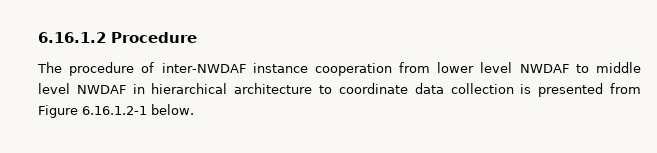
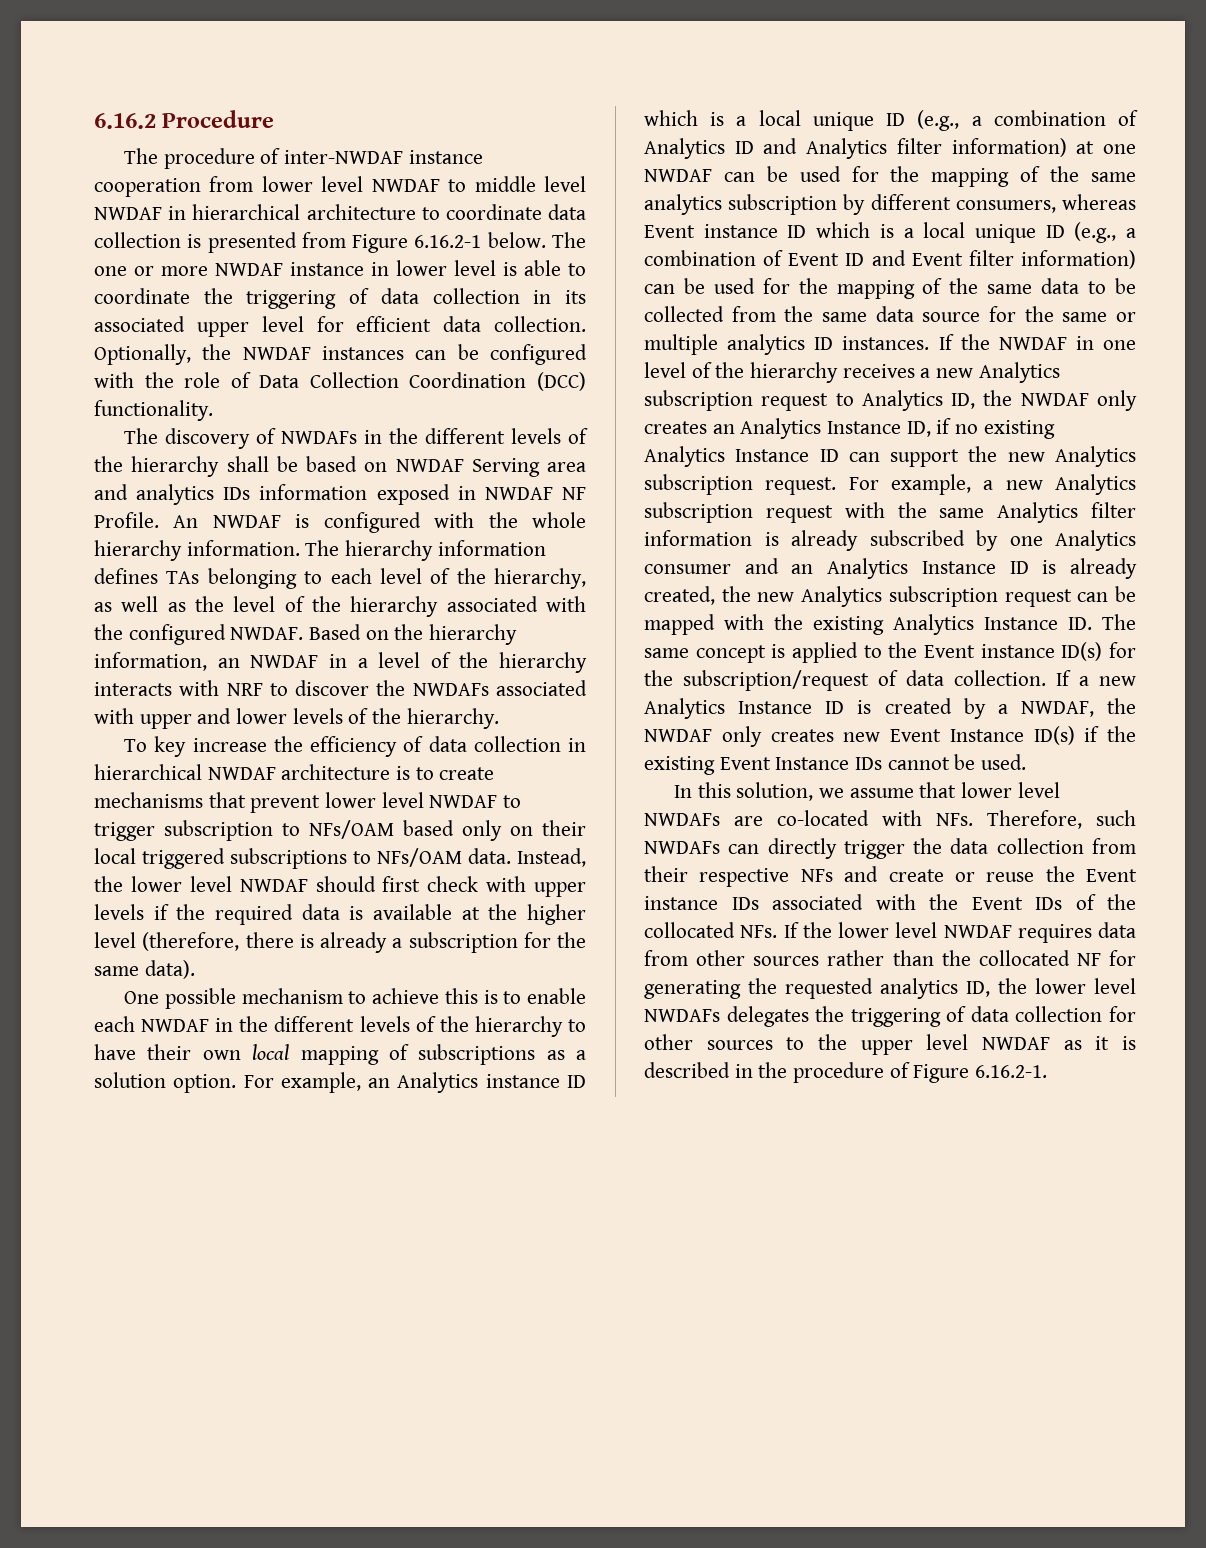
[38,32,106,43] 6.16.1.2 -> [94,113,156,129] 6.16.2
[82,104,194,115] 6.16.1.2-1 below. -> [414,232,586,248] [94,260,586,276] [94,288,586,309] [94,316,586,337] [94,344,587,365] [94,372,586,391] [94,400,213,421] [124,428,588,449] [94,456,586,477] [94,484,587,505] [94,512,586,533] [94,540,546,561] [94,568,586,589] [94,596,586,617] [94,624,518,645] [94,652,587,673] [94,680,587,696] [94,708,499,729] [124,736,586,757] [94,764,495,780] [94,792,522,813] [94,820,586,841] [94,848,586,869] [94,876,586,897] [94,904,586,925] [94,932,586,953] [94,960,195,979] [124,988,586,1009] [94,1016,586,1037] [94,1044,586,1065] [94,1072,586,1093] [644,110,1138,131] [644,138,1136,159] [644,166,1136,187] [644,194,1136,215] [644,222,1136,243] [644,250,1136,269] [644,278,1136,299] [644,306,1136,322] [644,334,1136,355] [644,362,1060,383] [644,390,1137,411] [644,418,1055,439] [644,446,1136,467] [644,474,1136,495] [644,502,1136,523] [644,530,1136,551] [644,558,1137,579] [644,586,1136,607] [644,614,1136,635] [644,642,1136,663] [644,670,1136,691] [644,698,1136,719] [644,726,1136,747] [644,754,1027,775] [674,782,1060,801] [644,810,1136,829] [644,838,1136,859] [644,866,1137,887] [644,894,1136,910] [644,922,1136,943] [644,950,1136,966] [644,978,1136,999] [644,1006,1136,1027] [644,1034,1136,1055] [644,1062,1048,1083] 6.16.2-1 below. The one or more NWDAF instance in lower level is able to coordinate the triggering of data collection in its associated upper level for efficient data collection. Optionally, the NWDAF instances can be configured with the role of Data Collection Coordination (DCC) functionality. // The discovery of NWDAFs in the different levels of the hierarchy shall be based on NWDAF Serving area and analytics IDs information exposed in NWDAF NF Profile. An NWDAF is configured with the whole hierarchy information. The hierarchy information defines TAs belonging to each level of the hierarchy, as well as the level of the hierarchy associated with the configured NWDAF. Based on the hierarchy information, an NWDAF in a level of the hierarchy interacts with NRF to discover the NWDAFs associated with upper and lower levels of the hierarchy. // To key increase the efficiency of data collection in hierarchical NWDAF architecture is to create mechanisms that prevent lower level NWDAF to trigger subscription to NFs/OAM based only on their local triggered subscriptions to NFs/OAM data. Instead, the lower level NWDAF should first check with upper levels if the required data is available at the higher level (therefore, there is already a subscription for the same data). // One possible mechanism to achieve this is to enable each NWDAF in the different levels of the hierarchy to have their own local mapping of subscriptions as a solution option. For example, an Analytics instance ID which is a local unique ID (e.g., a combination of Analytics ID and Analytics filter information) at one NWDAF can be used for the mapping of the same analytics subscription by different consumers, whereas Event instance ID which is a local unique ID (e.g., a combination of Event ID and Event filter information) can be used for the mapping of the same data to be collected from the same data source for the same or multiple analytics ID instances. If the NWDAF in one level of the hierarchy receives a new Analytics subscription request to Analytics ID, the NWDAF only creates an Analytics Instance ID, if no existing Analytics Instance ID can support the new Analytics subscription request. For example, a new Analytics subscription request with the same Analytics filter information is already subscribed by one Analytics consumer and an Analytics Instance ID is already created, the new Analytics subscription request can be mapped with the existing Analytics Instance ID. The same concept is applied to the Event instance ID(s) for the subscription/request of data collection. If a new Analytics Instance ID is created by a NWDAF, the NWDAF only creates new Event Instance ID(s) if the existing Event Instance IDs cannot be used. // In this solution, we assume that lower level NWDAFs are co-located with NFs. Therefore, such NWDAFs can directly trigger the data collection from their respective NFs and create or reuse the Event instance IDs associated with the Event IDs of the collocated NFs. If the lower level NWDAF requires data from other sources rather than the collocated NF for generating the requested analytics ID, the lower level NWDAFs delegates the triggering of data collection for other sources to the upper level NWDAF as it is described in the procedure of Figure 6.16.2-1.

